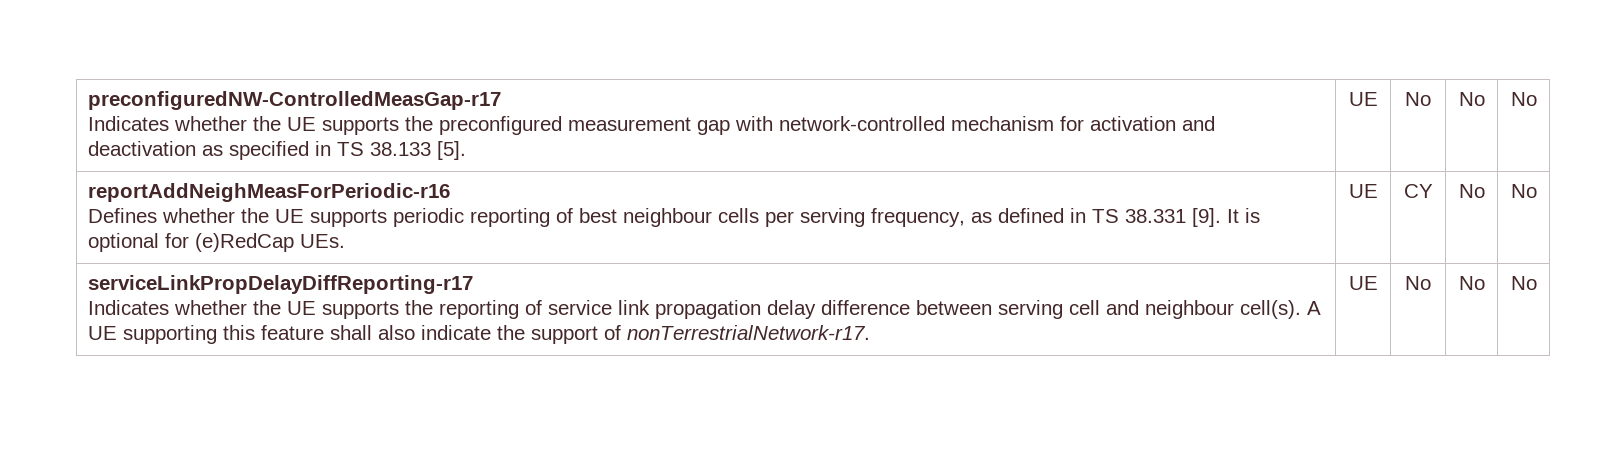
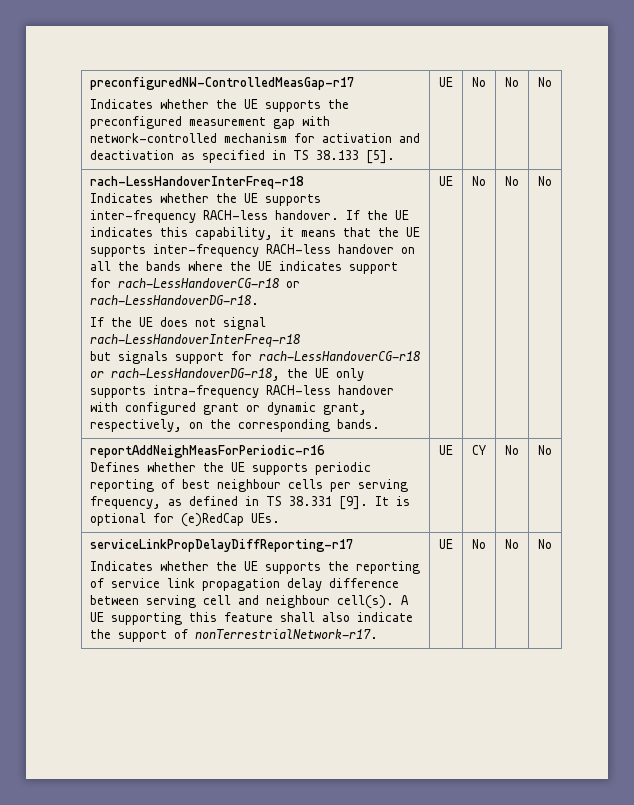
(1537, 99) none -> [90,176,305,189] [90,193,322,206] [90,210,410,223] [90,227,421,240] [90,244,416,257] [90,261,399,274] [90,278,301,288] [90,295,260,305] [90,317,267,330] [90,334,301,347] [90,351,421,364] [90,368,365,381] [90,385,395,398] [90,402,368,415] [90,419,381,432] [439,176,453,186] [472,176,486,186] [505,176,519,186] [538,176,552,186] // rach-LessHandoverInterFreq-r18 // Indicates whether the UE supports inter-frequency RACH-less handover. If the UE indicates this capability, it means that the UE supports inter-frequency RACH-less handover on all the bands where the UE indicates support for rach-LessHandoverCG-r18 or rach-LessHandoverDG-r18. // If the UE does not signal rach-LessHandoverInterFreq-r18 // but signals support for rach-LessHandoverCG-r18 or rach-LessHandoverDG-r18, the UE only supports intra-frequency RACH-less handover with configured grant or dynamic grant, respectively, on the corresponding bands. | UE | No | No | No

